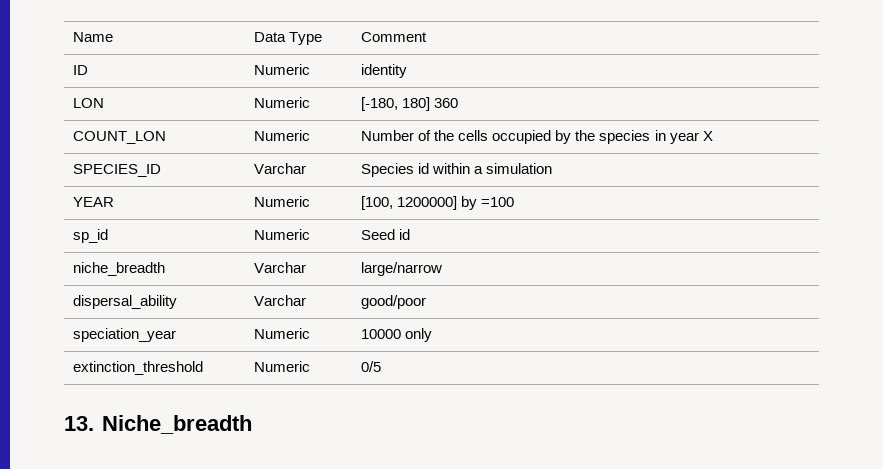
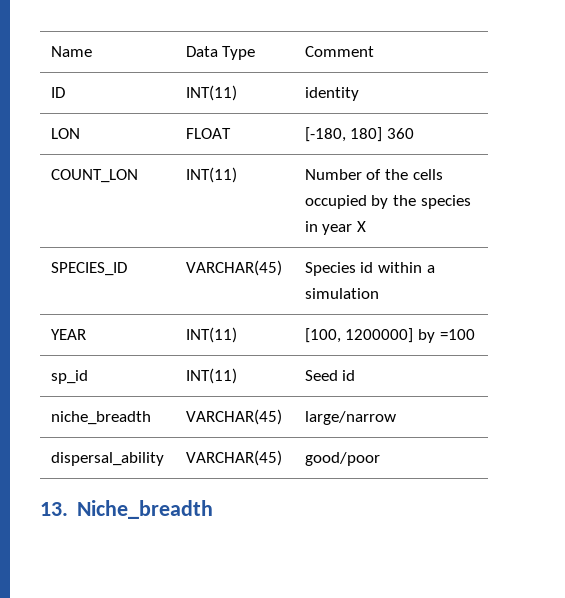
[254,64,311,75] Numeric -> [185,85,237,101] INT(11)
[254,97,311,108] Numeric -> [185,128,231,139] FLOAT
[254,130,311,141] Numeric -> [185,167,237,183] INT(11)
[254,163,307,174] Varchar -> [185,260,282,276] VARCHAR(45)
[254,196,311,207] Numeric -> [185,327,237,343] INT(11)
[254,229,311,240] Numeric -> [185,368,237,384] INT(11)
[254,262,307,273] Varchar -> [185,409,282,425] VARCHAR(45)
[254,295,307,306] Varchar -> [185,450,282,466] VARCHAR(45)
[73,328,177,342] [254,328,311,339] [361,328,433,342] [73,361,204,375] [254,361,311,372] [361,361,382,372] // speciation_year | Numeric | 10000 only // extinction_threshold | Numeric | 0/5 -> (380, 459) none

